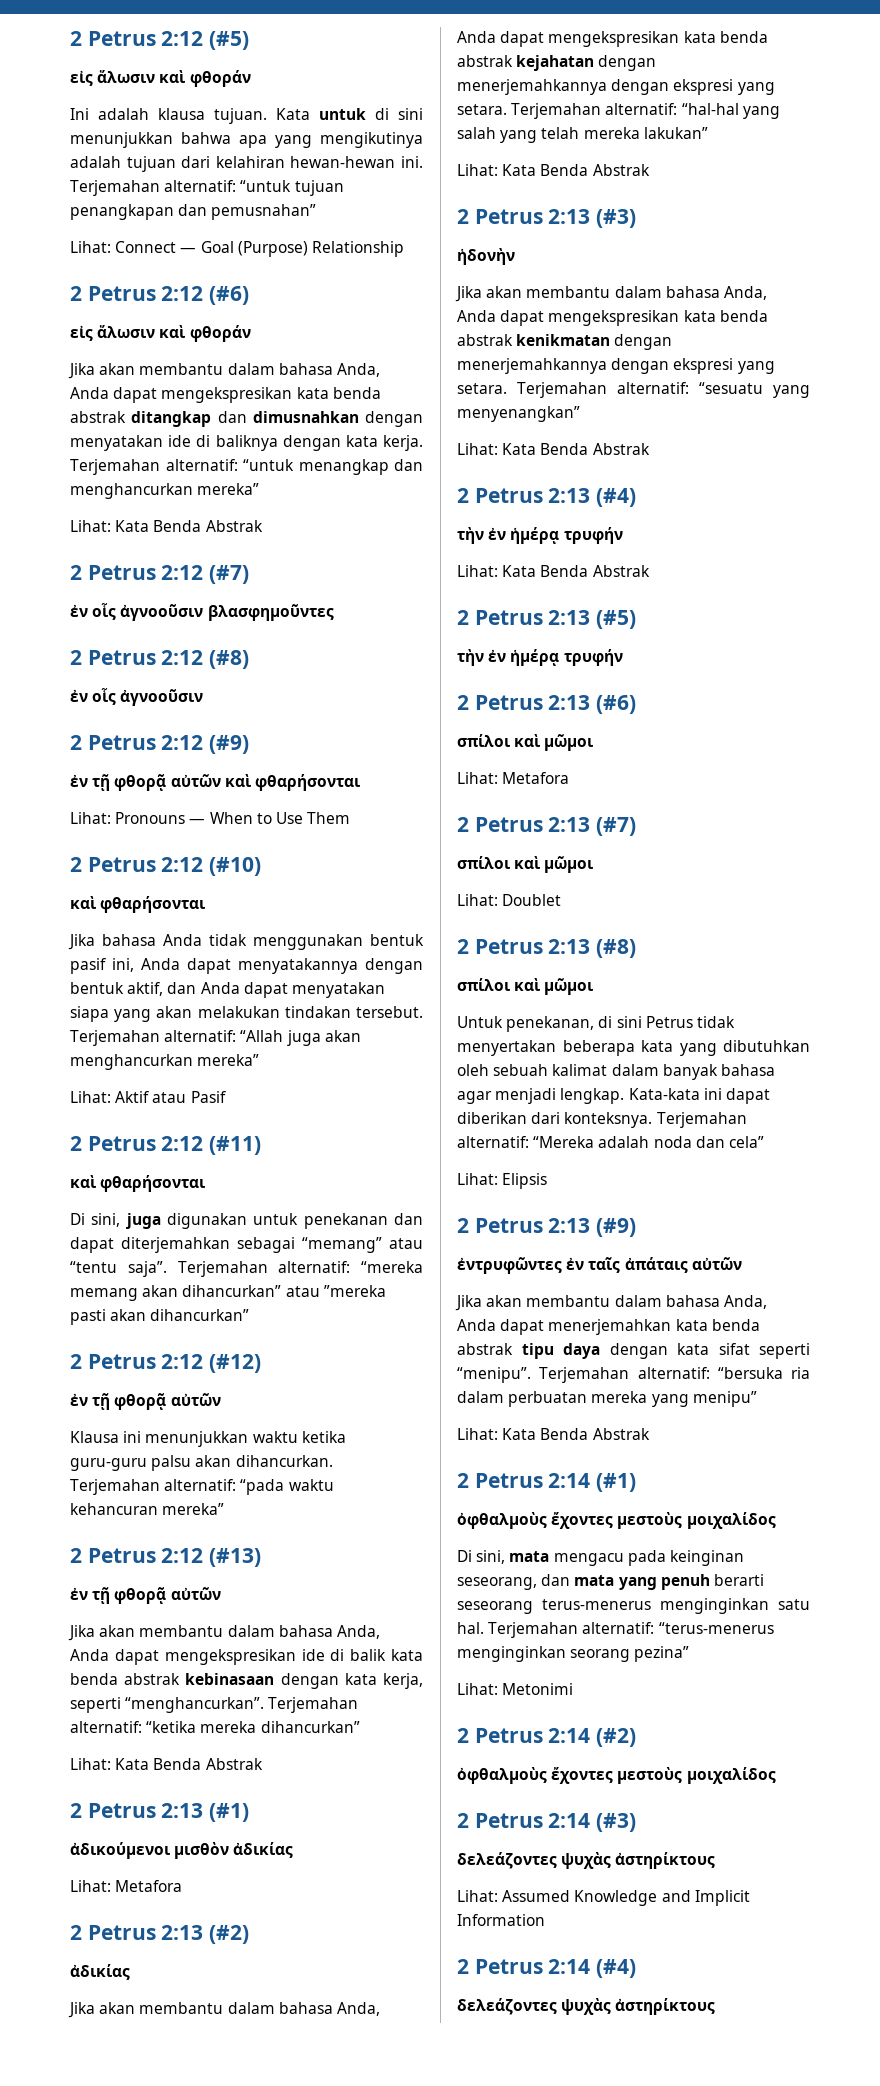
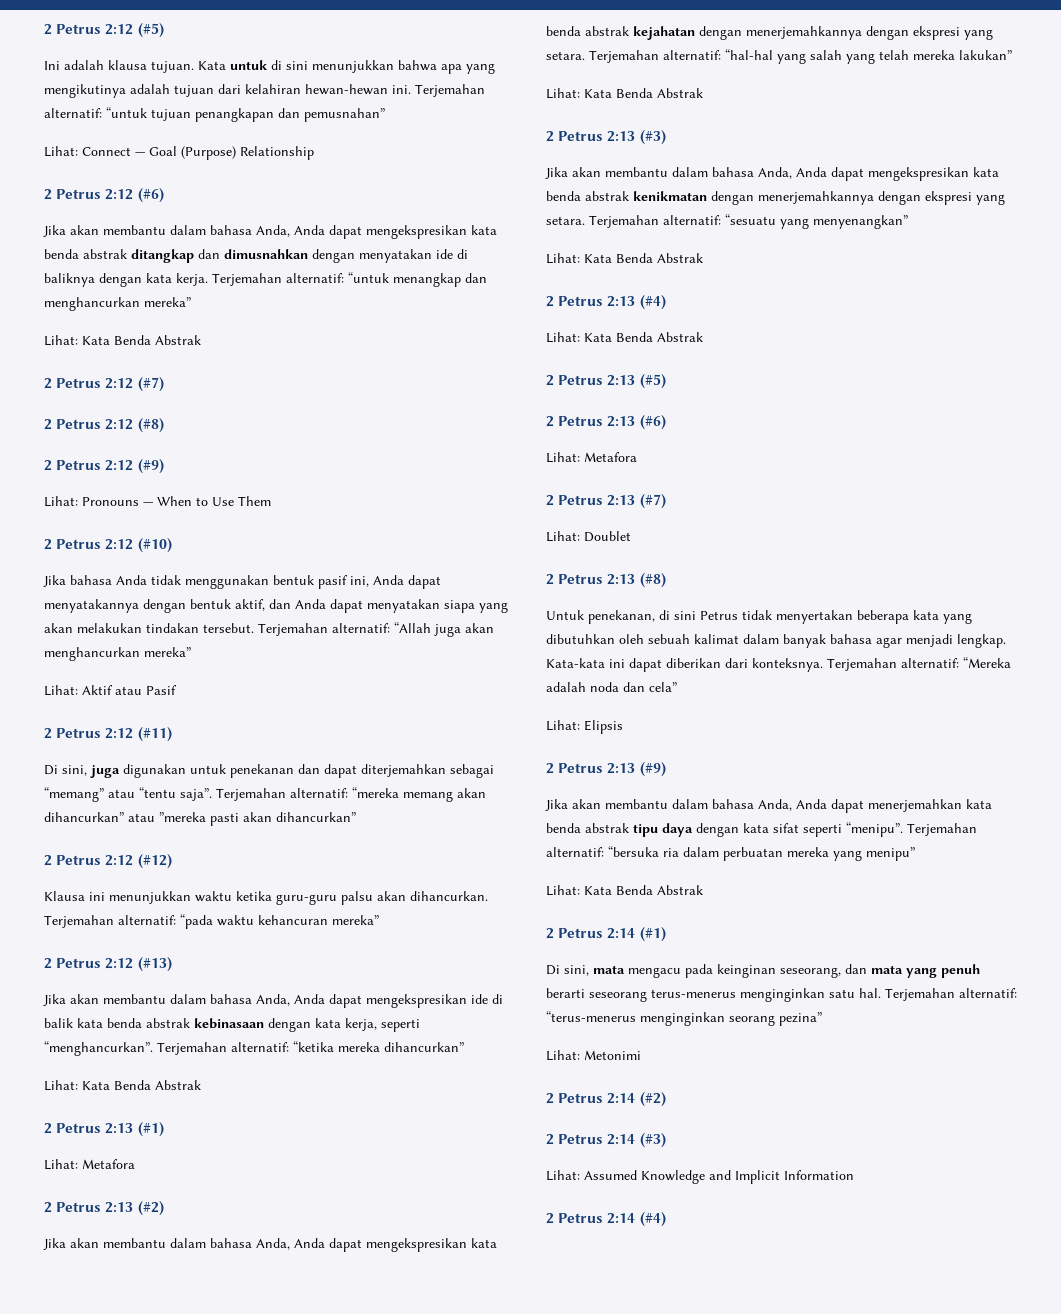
[70,70,251,87] // εἰς ἅλωσιν καὶ φθοράν -> (164, 30) none
[70,325,251,342] // εἰς ἅλωσιν καὶ φθοράν -> (164, 195) none
[70,603,334,621] // ἐν οἷς ἀγνοοῦσιν βλασφημοῦντες -> (164, 384) none
[70,688,204,706] // ἐν οἷς ἀγνοοῦσιν -> (164, 425) none
[70,774,360,791] // ἐν τῇ φθορᾷ αὐτῶν καὶ φθαρήσονται -> (164, 466) none
[70,896,206,913] // καὶ φθαρήσονται -> (172, 545) none
[70,1175,206,1192] // καὶ φθαρήσονται -> (172, 734) none
[70,1393,221,1410] // ἐν τῇ φθορᾷ αὐτῶν -> (172, 861) none
[70,1587,221,1604] // ἐν τῇ φθορᾷ αὐτῶν -> (172, 964) none
[70,1842,294,1859] // ἀδικούμενοι μισθὸν ἀδικίας -> (164, 1129) none
[70,1964,130,1980] // ἀδικίας -> (164, 1208) none
[457,248,515,265] // ἡδονὴν -> (666, 137) none
[457,527,623,544] // τὴν ἐν ἡμέρᾳ τρυφήν -> (666, 302) none
[457,649,623,666] // τὴν ἐν ἡμέρᾳ τρυφήν -> (666, 381) none
[457,734,594,751] // σπίλοι καὶ μῶμοι -> (666, 422) none
[457,856,594,873] // σπίλοι καὶ μῶμοι -> (666, 501) none
[457,978,594,995] // σπίλοι καὶ μῶμοι -> (666, 580) none
[457,1257,742,1274] // ἐντρυφῶντες ἐν ταῖς ἀπάταις αὐτῶν -> (666, 769) none
[457,1512,776,1529] // ὀφθαλμοὺς ἔχοντες μεστοὺς μοιχαλίδος -> (666, 934) none
[457,1767,776,1784] // ὀφθαλμοὺς ἔχοντες μεστοὺς μοιχαλίδος -> (666, 1099) none
[457,1852,716,1869] // δελεάζοντες ψυχὰς ἀστηρίκτους -> (666, 1140) none
[457,1998,716,2015] // δελεάζοντες ψυχὰς ἀστηρίκτους -> (666, 1219) none

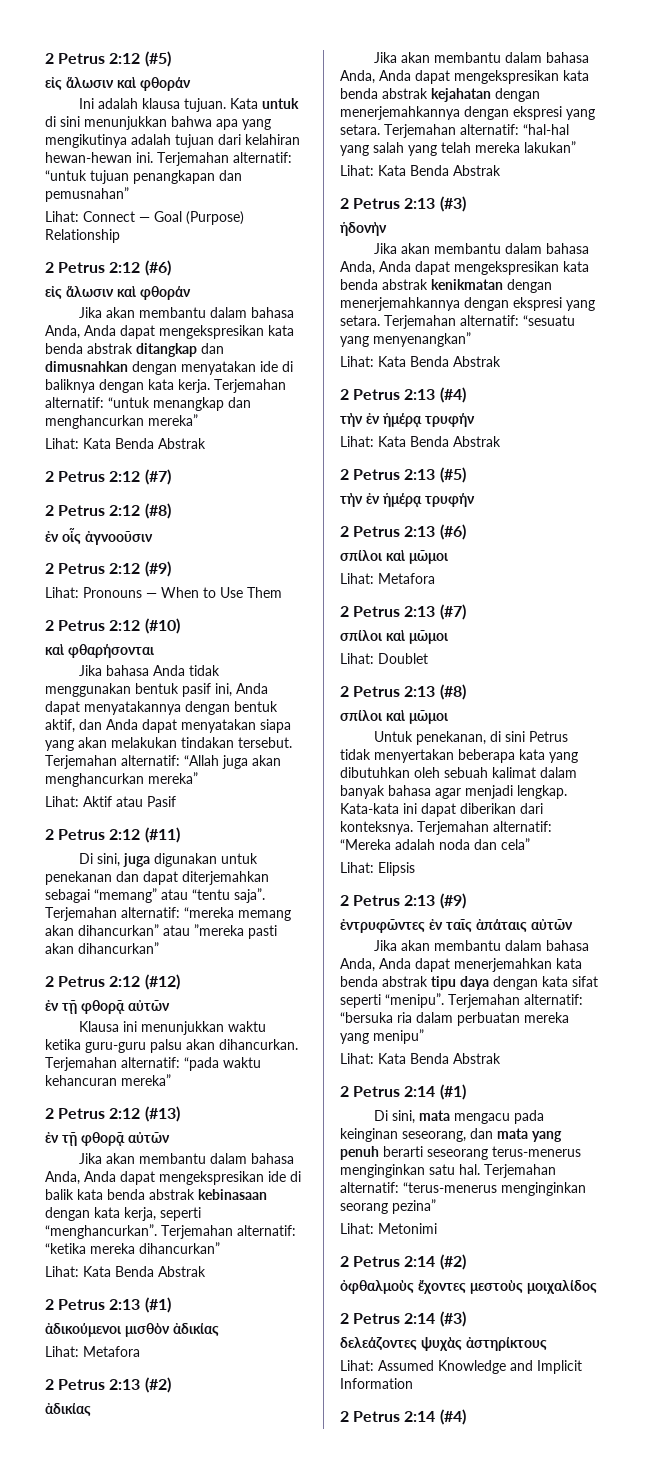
(164, 30) none -> [45,77,191,91] // εἰς ἅλωσιν καὶ φθοράν
(164, 195) none -> [45,286,191,300] // εἰς ἅλωσιν καὶ φθοράν
(164, 425) none -> [45,528,153,545] // ἐν οἷς ἀγνοοῦσιν
(172, 545) none -> [45,644,154,658] // καὶ φθαρήσονται
(172, 861) none -> [45,1000,170,1014] // ἐν τῇ φθορᾷ αὐτῶν
(172, 964) none -> [45,1132,170,1146] // ἐν τῇ φθορᾷ αὐτῶν
(164, 1129) none -> [45,1323,219,1337] // ἀδικούμενοι μισθὸν ἀδικίας
(164, 1208) none -> [45,1403,91,1416] // ἀδικίας
(666, 137) none -> [340,222,387,236] // ἡδονὴν
(666, 302) none -> [340,413,475,427] // τὴν ἐν ἡμέρᾳ τρυφήν
(666, 381) none -> [340,493,475,507] // τὴν ἐν ἡμέρᾳ τρυφήν
(666, 422) none -> [340,550,448,564] // σπίλοι καὶ μῶμοι
(666, 501) none -> [340,630,448,644] // σπίλοι καὶ μῶμοι
(666, 580) none -> [340,710,448,724] // σπίλοι καὶ μῶμοι
(666, 769) none -> [340,919,573,933] // ἐντρυφῶντες ἐν ταῖς ἀπάταις αὐτῶν
(666, 1099) none -> [340,1280,597,1294] // ὀφθαλμοὺς ἔχοντες μεστοὺς μοιχαλίδος
(666, 1140) none -> [340,1337,547,1351] // δελεάζοντες ψυχὰς ἀστηρίκτους

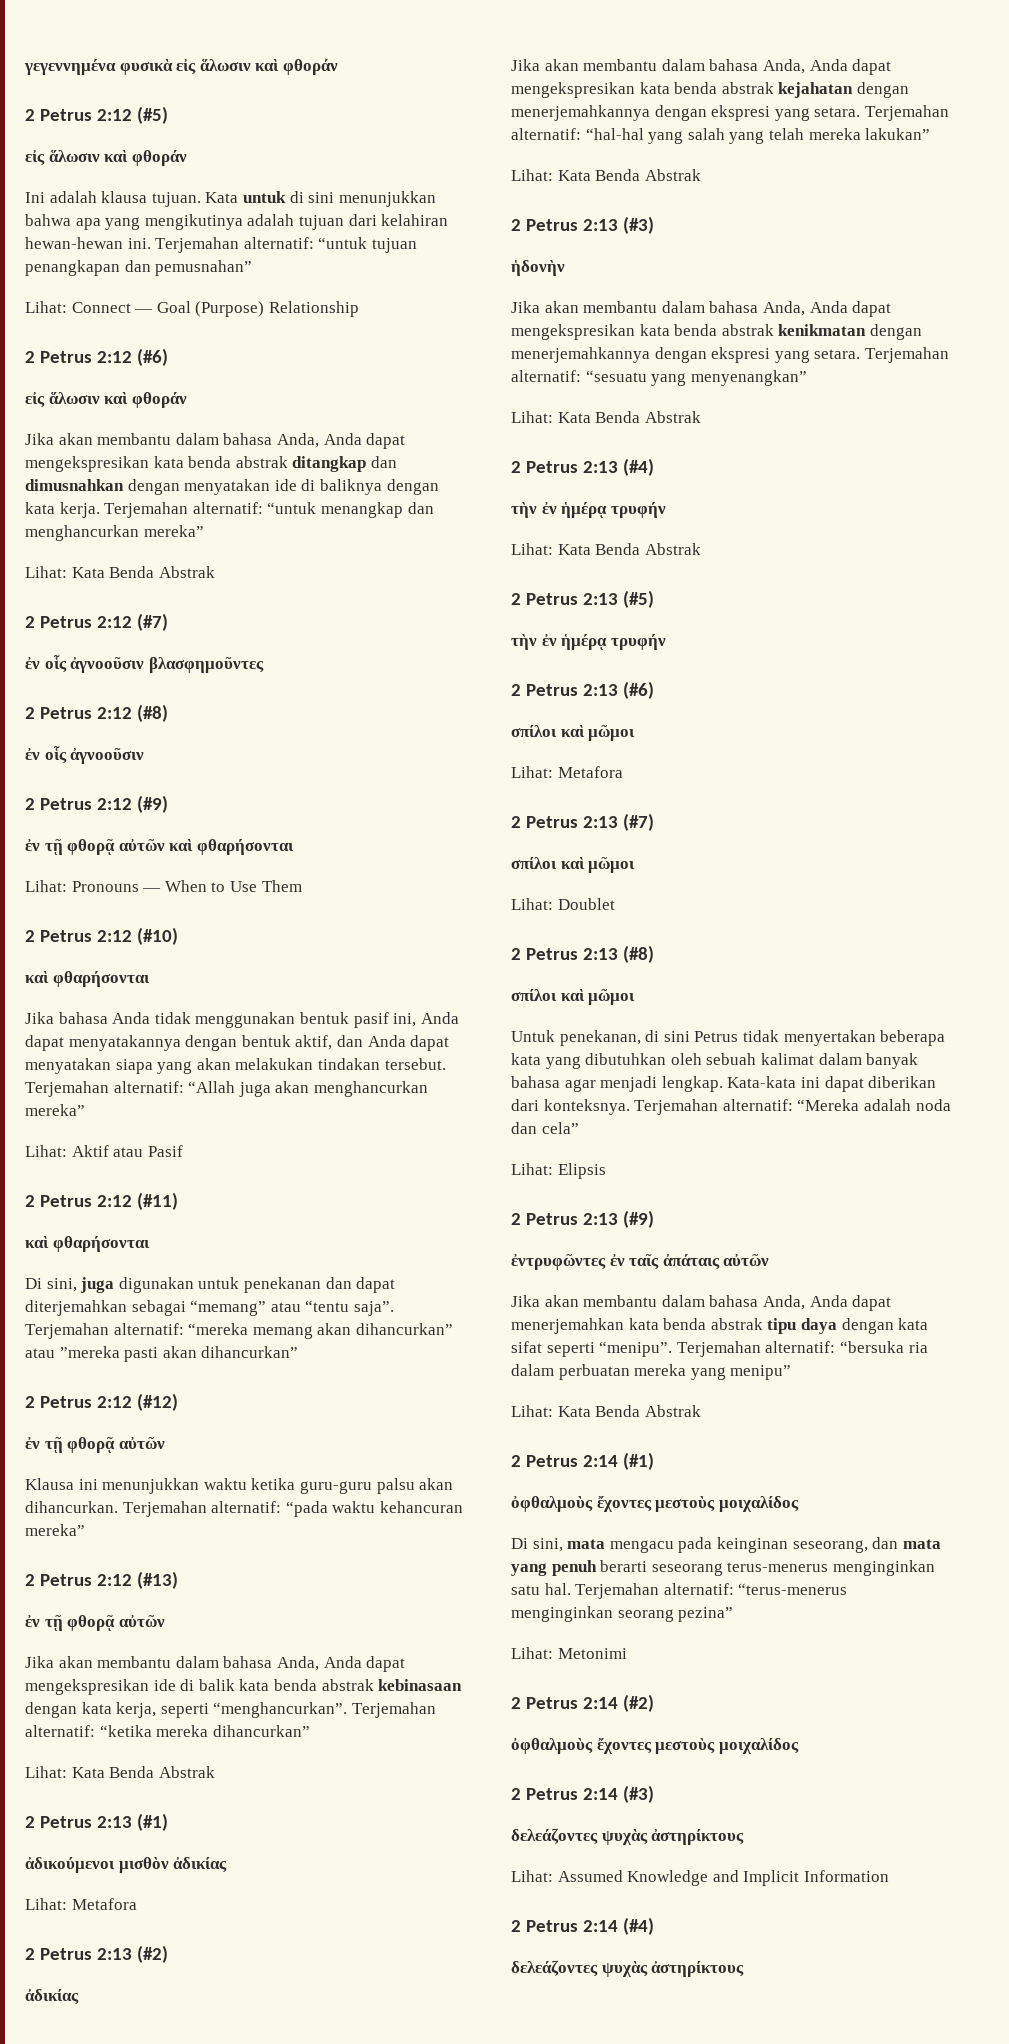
(45, 58) none -> [24,59,338,75] γεγεννημένα φυσικὰ εἰς ἅλωσιν καὶ φθοράν //
(171, 477) none -> [25,655,264,673] // ἐν οἷς ἀγνοοῦσιν βλασφημοῦντες
(171, 569) none -> [25,839,294,855] // ἐν τῇ φθορᾷ αὐτῶν καὶ φθαρήσονται
(180, 835) none -> [25,1236,150,1252] // καὶ φθαρήσονται
(466, 1092) none -> [511,1496,799,1512] // ὀφθαλμοὺς ἔχοντες μεστοὺς μοιχαλίδος
(466, 1417) none -> [511,1960,745,1977] // δελεάζοντες ψυχὰς ἀστηρίκτους

